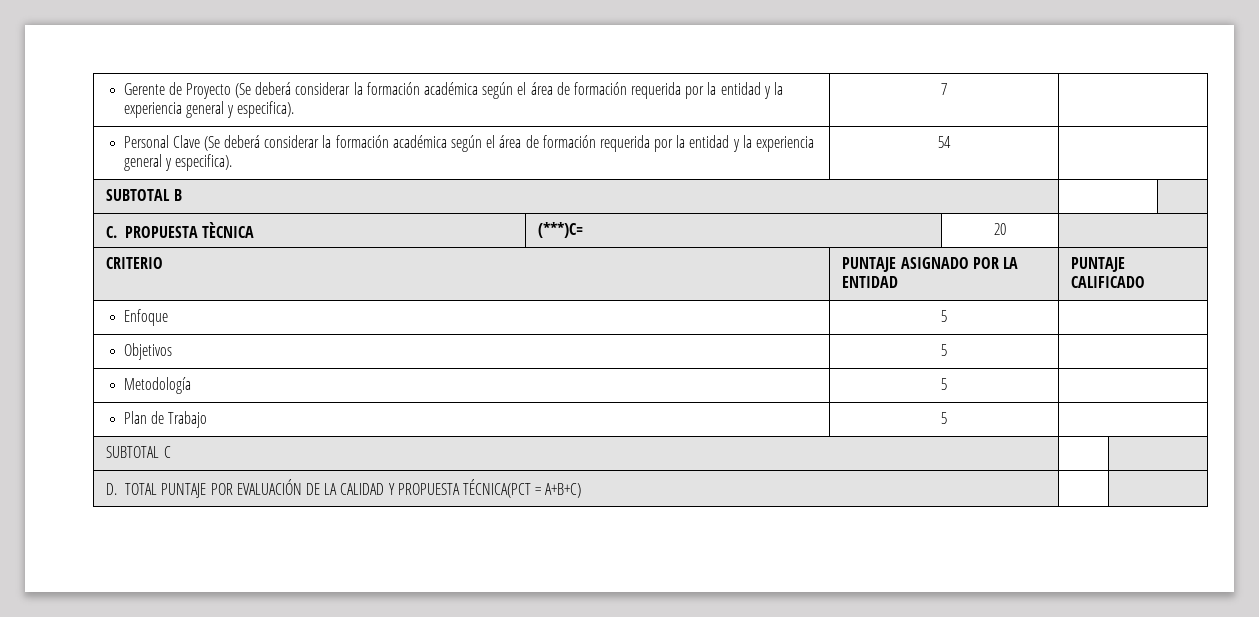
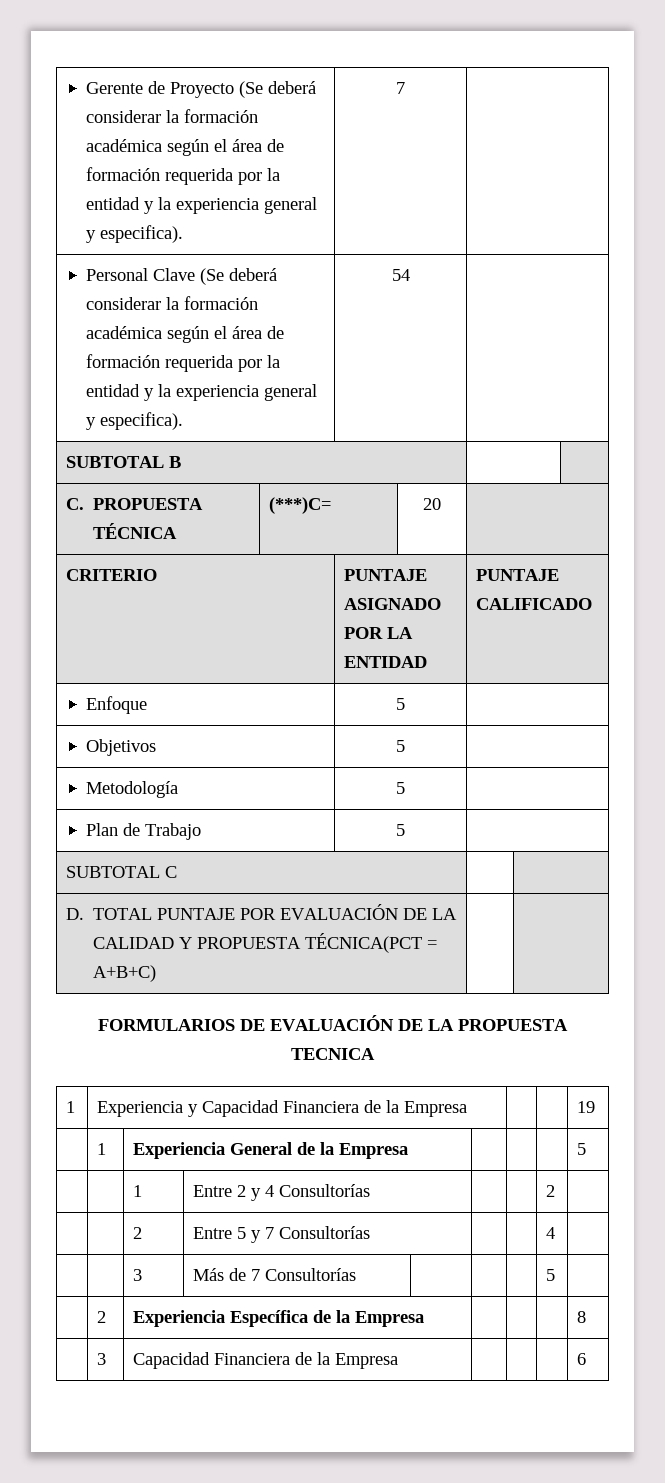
[202,222,255,238] TÈCNICA -> [93,523,178,539] TÉCNICA
(582, 490) none -> [98,1015,568,1031] [291,1048,375,1060] [65,1101,75,1113] [96,1100,467,1117] [576,1101,595,1113] [96,1143,106,1155] [132,1142,408,1159] [576,1143,586,1155] [132,1185,142,1197] [192,1184,370,1201] [545,1185,555,1197] [132,1227,142,1239] [192,1226,370,1243] [545,1227,555,1239] [132,1269,142,1281] [192,1268,356,1281] [545,1269,555,1281] [96,1311,106,1323] [132,1310,424,1327] [576,1311,586,1323] [96,1353,106,1365] [132,1352,398,1369] [576,1353,586,1365] // FORMULARIOS DE EVALUACIÓN DE LA PROPUESTA TECNICA // 1 | Experiencia y Capacidad Financiera de la Empresa | | | 19 // | 1 | Experiencia General de la Empresa | | | | 5 // | | 1 | Entre 2 y 4 Consultorías | | | 2 | // | | 2 | Entre 5 y 7 Consultorías | | | 4 | // | | 3 | Más de 7 Consultorías | | | | 5 | // | 2 | Experiencia Específica de la Empresa | | | | 8 // | 3 | Capacidad Financiera de la Empresa | | | | 6

